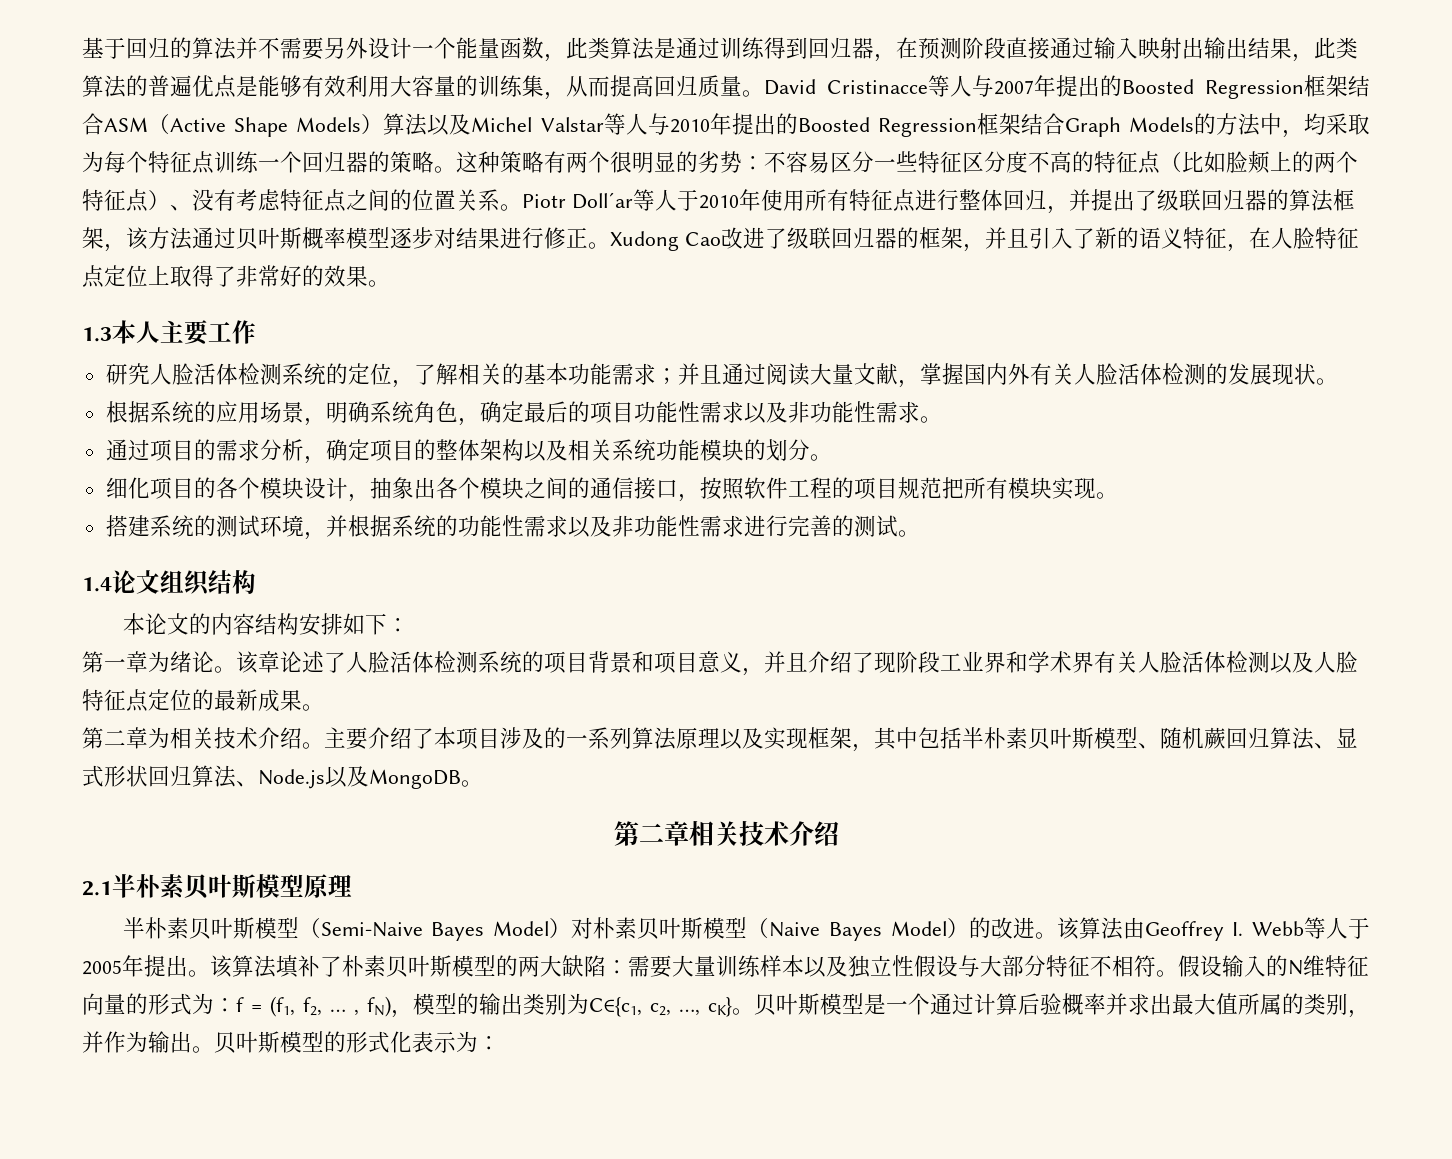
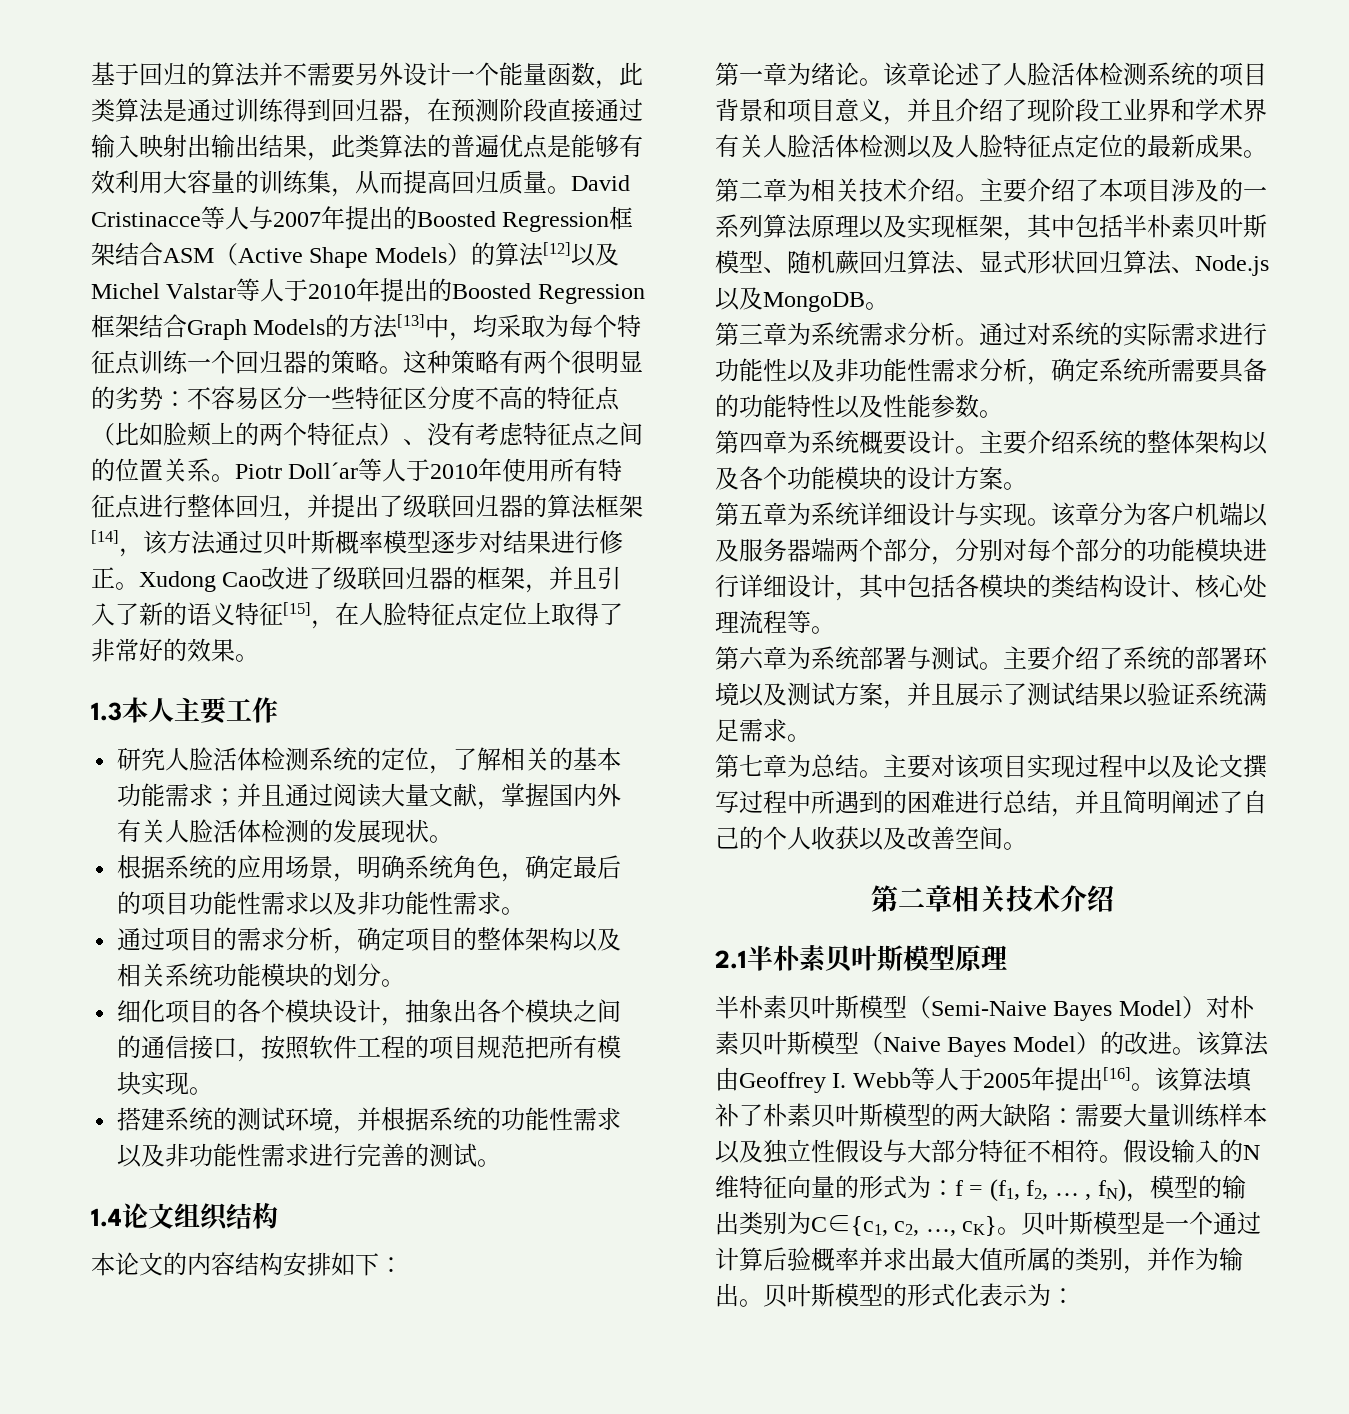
[383,113,428,136] 算法 -> [470,242,571,267] 的算法[12]
[647,113,670,135] 与 -> [284,279,309,301] 于
(1260, 124) none -> [397,314,426,328] [13]
(104, 238) none -> [91,530,119,544] [14]
(1227, 238) none -> [283,602,311,616] [15]
(483, 783) none -> [715,322,1267,347] [715,358,1267,385] [715,394,1003,419] [715,430,1268,455] [715,466,1027,490] [715,502,1268,527] [715,538,1267,565] [715,574,1267,601] [715,610,835,634] [715,646,1268,671] [715,682,1267,709] [715,718,811,742] [715,754,1267,779] [715,790,1267,817] [715,826,1027,851] // 第三章为系统需求分析。通过对系统的实际需求进行功能性以及非功能性需求分析，确定系统所需要具备的功能特性以及性能参数。 // 第四章为系统概要设计。主要介绍系统的整体架构以及各个功能模块的设计方案。 // 第五章为系统详细设计与实现。该章分为客户机端以及服务器端两个部分，分别对每个部分的功能模块进行详细设计，其中包括各模块的类结构设计、核心处理流程等。 // 第六章为系统部署与测试。主要介绍了系统的部署环境以及测试方案，并且展示了测试结果以验证系统满足需求。 // 第七章为总结。主要对该项目实现过程中以及论文撰写过程中所遇到的困难进行总结，并且简明阐述了自己的个人收获以及改善空间。
(188, 966) none -> [1102,1067,1131,1081] [16]

